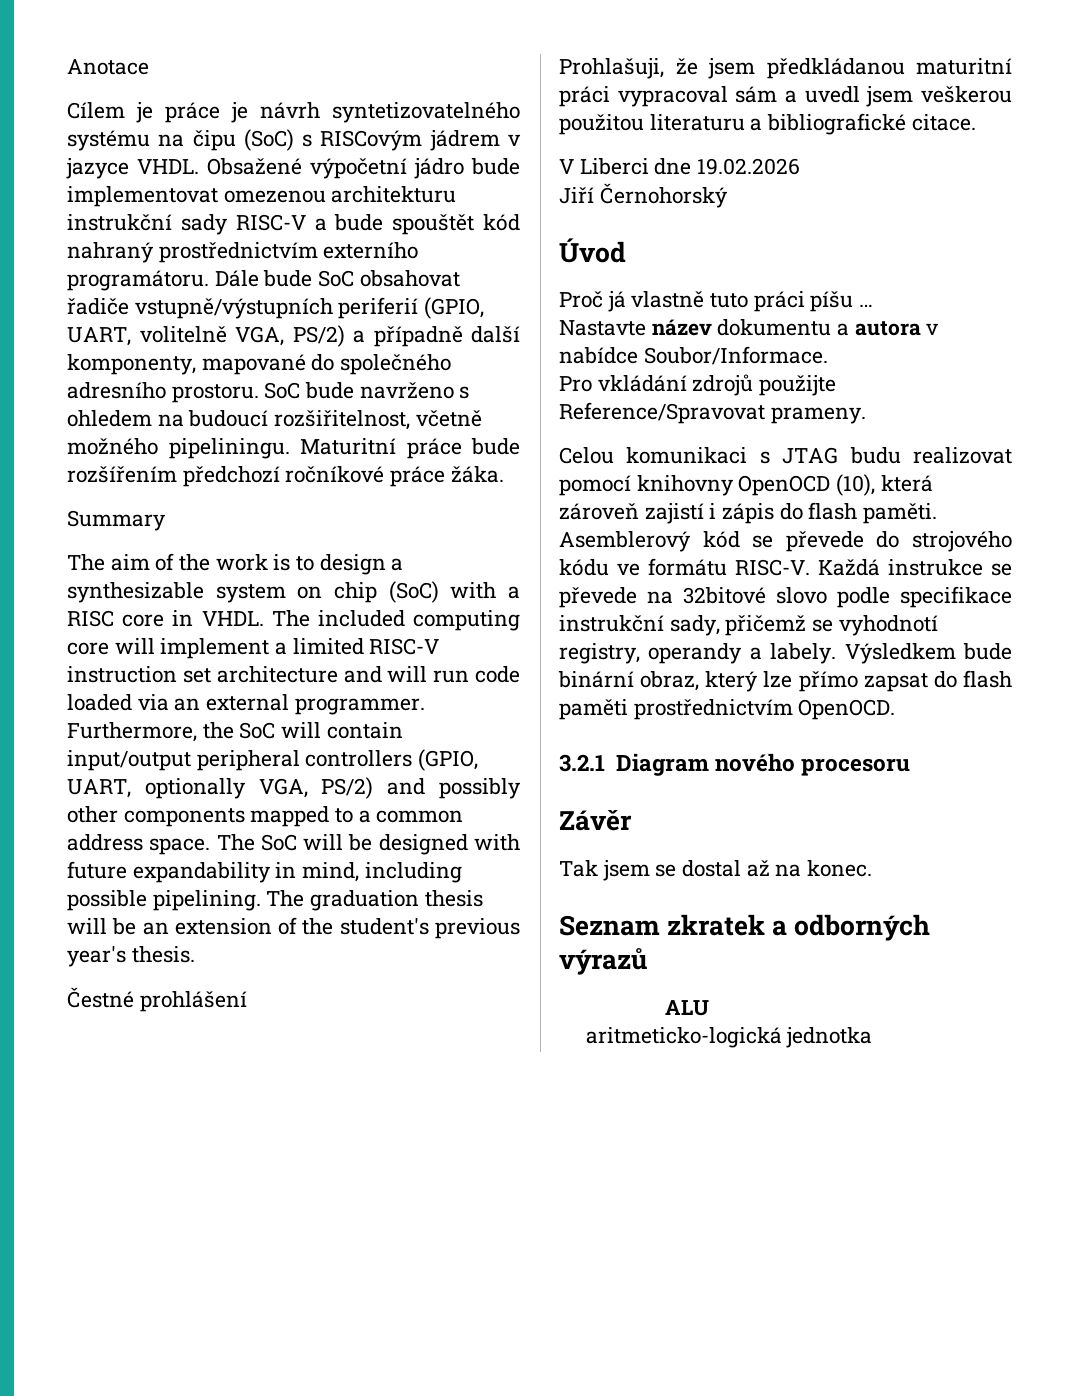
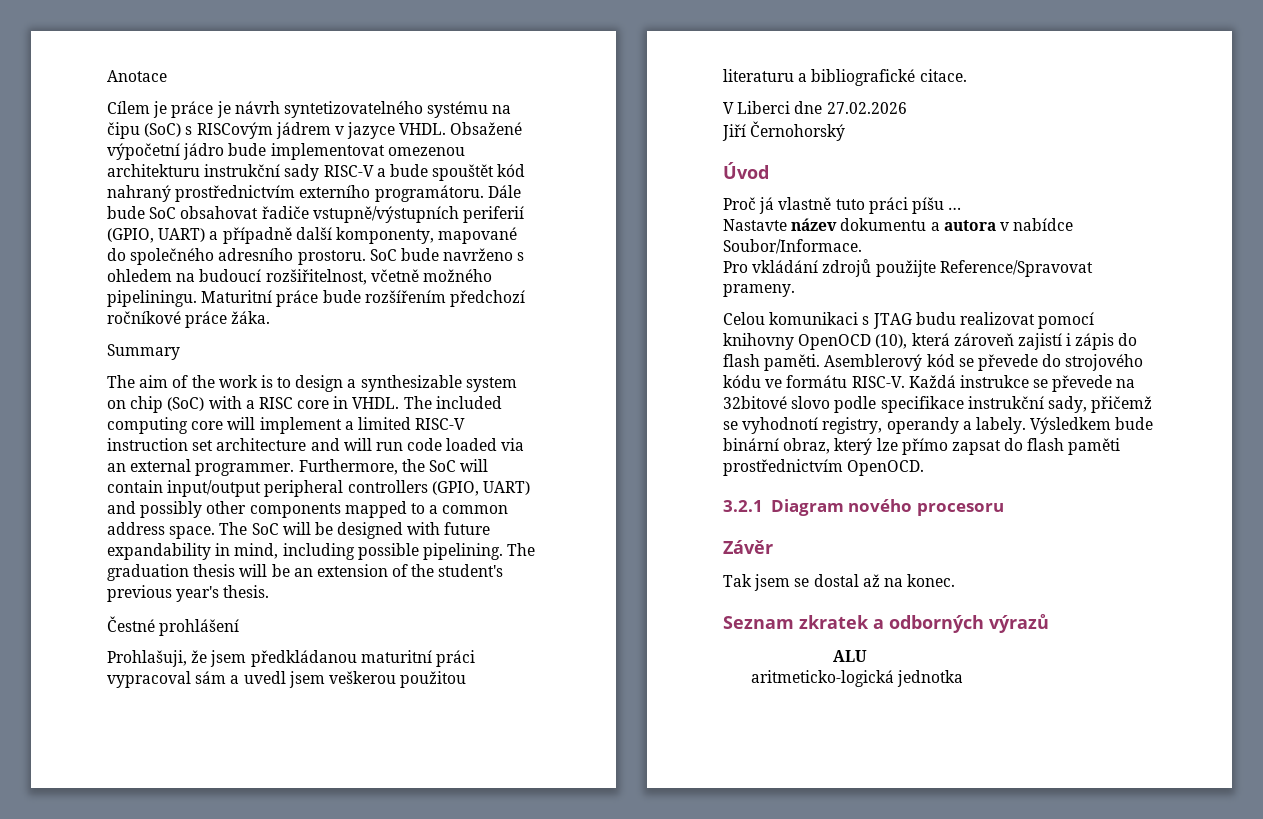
[67,325,345,347] UART, volitelně VGA, PS/2) -> [158,228,206,242] UART)
[67,777,374,799] UART, optionally VGA, PS/2) -> [482,481,530,495] UART)
[697,158,801,175] 19.02.2026 -> [826,102,907,114] 27.02.2026

